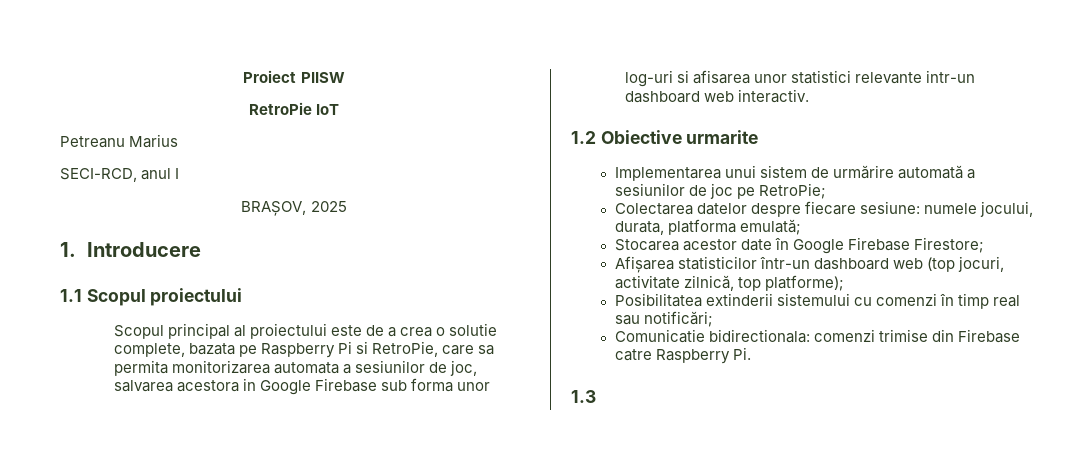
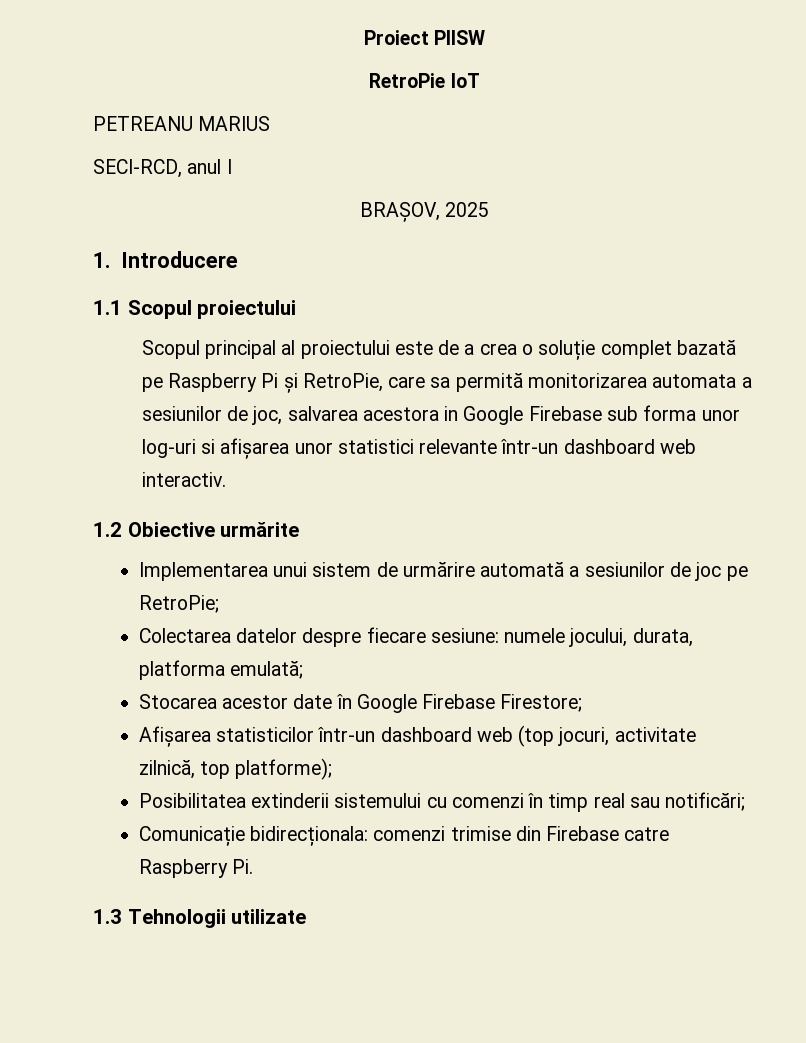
[60,134,179,148] Petreanu Marius -> [93,116,271,131] PETREANU MARIUS
[449,323,498,336] [114,343,236,357] solutie complete, bazata -> [538,340,736,360] soluție complet bazată
[356,341,369,354] si -> [283,373,298,393] și
[114,360,169,376] permita -> [455,373,523,392] permită
[693,70,751,84] afisarea -> [220,438,290,459] afișarea
[926,70,976,83] intr-un -> [501,439,559,454] într-un
[686,130,759,144] urmarite -> [220,522,300,537] urmărite
[614,329,810,343] Comunicatie bidirectionala: -> [138,826,369,846] Comunicație bidirecționala:
(596, 396) none -> [127,909,307,928] Tehnologii utilizate

